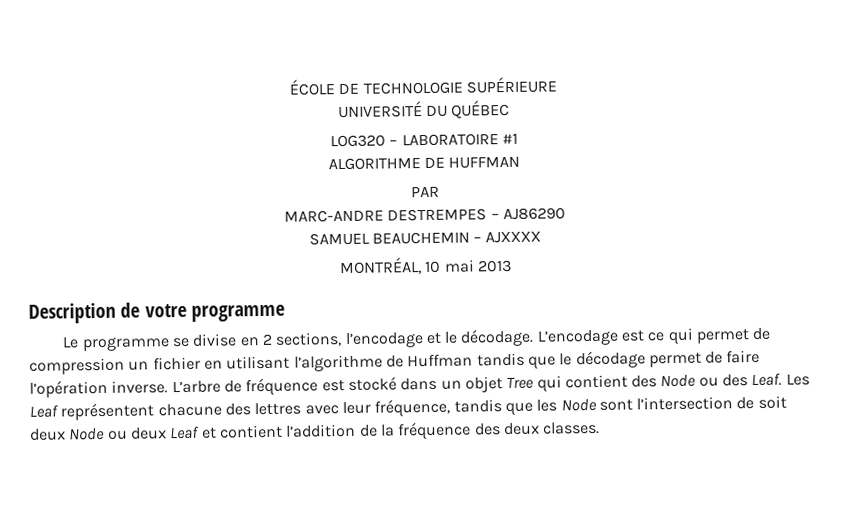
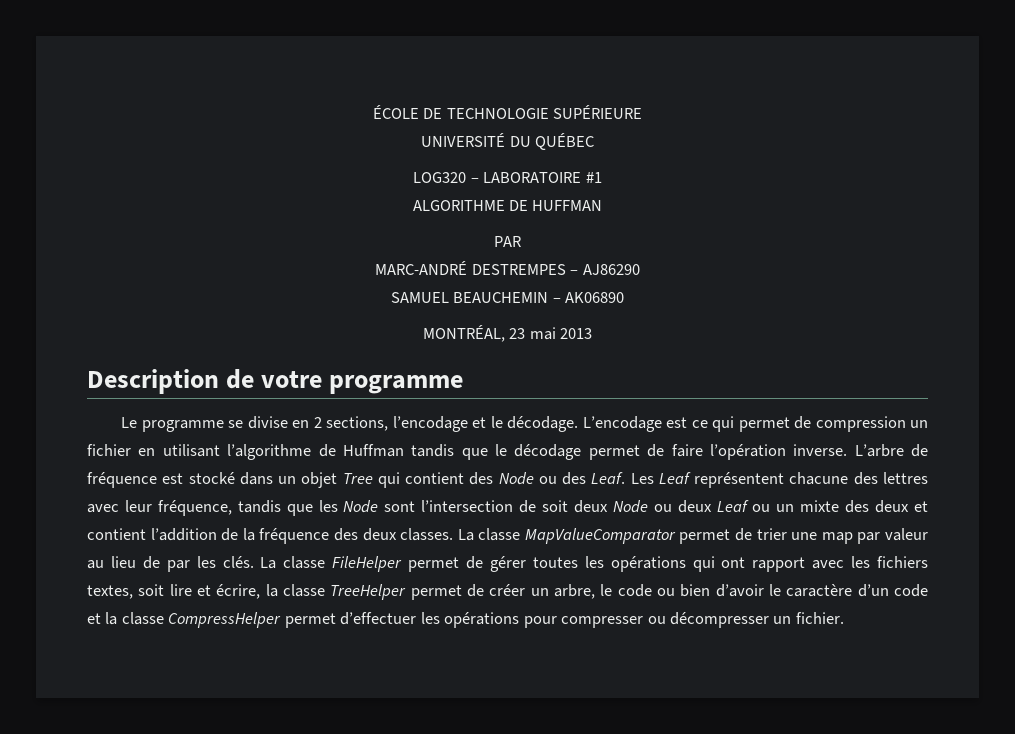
[284,209,385,223] MARC-ANDRE -> [375,261,468,275] MARC-ANDRÉ
[485,230,542,244] AJXXXX -> [565,292,625,303] AK06890
[424,260,442,274] 10 -> [509,328,526,339] 23
(200, 432) none -> [752,500,910,513] ou un mixte des deux
(601, 428) none -> [457,528,929,544] [87,556,928,572] [87,584,929,600] [87,612,844,628] La classe MapValueComparator permet de trier une map par valeur au lieu de par les clés. La classe FileHelper permet de gérer toutes les opérations qui ont rapport avec les fichiers textes, soit lire et écrire, la classe TreeHelper permet de créer un arbre, le code ou bien d’avoir le caractère d’un code et la classe CompressHelper permet d’effectuer les opérations pour compresser ou décompresser un fichier.

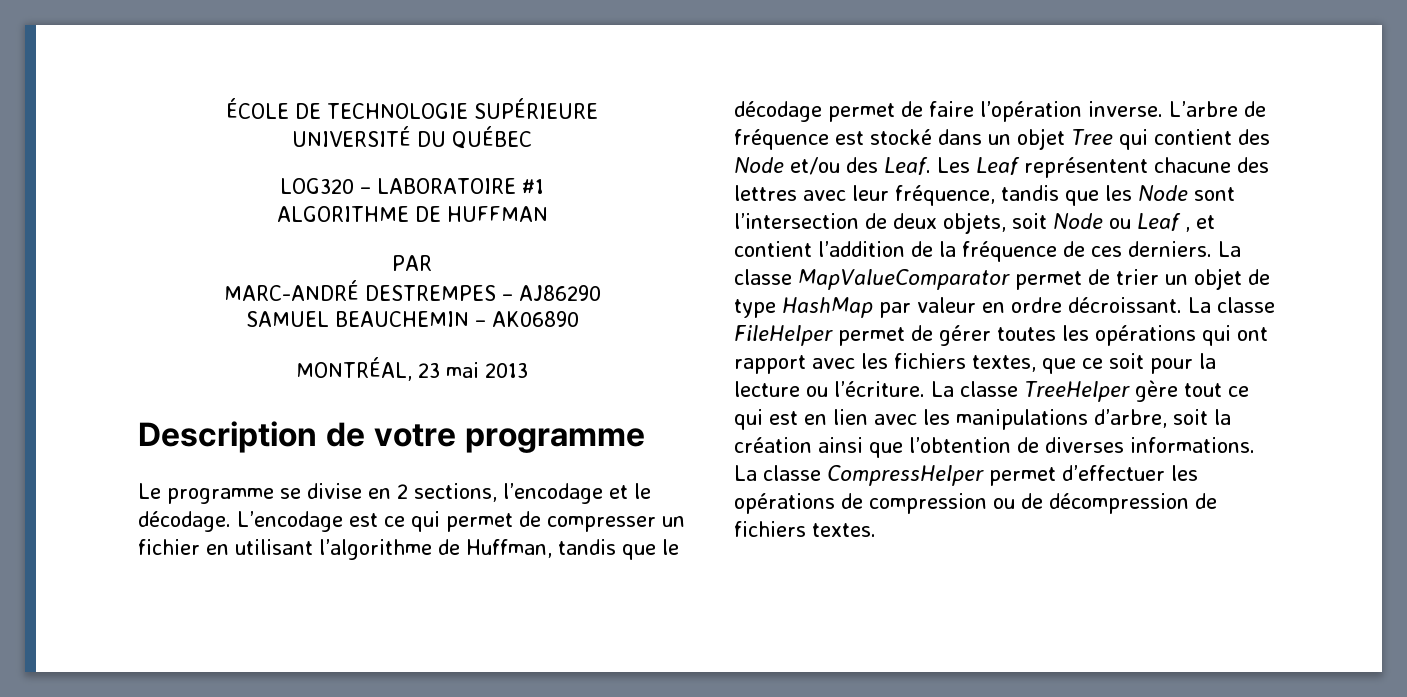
[815,416,906,432] compression -> [546,516,656,532] compresser
[342,444,404,457] Huffman -> [466,539,552,558] Huffman,
[538,476,557,484] ou -> [790,157,840,175] et/ou
[542,500,910,513] soit deux Node ou deux Leaf ou un mixte des deux -> [893,212,1190,234] deux objets, soit Node ou Leaf ,
[333,528,454,541] des deux classes. -> [1063,241,1212,257] de ces derniers.
[791,528,929,544] [87,556,254,572] une map par valeur au lieu de par les clés. -> [1164,268,1270,290] [734,297,1182,318] un objet de type HashMap par valeur en ordre décroissant.
[138,584,929,600] [87,612,118,625] soit lire et écrire, la classe TreeHelper permet de créer un arbre, le code ou bien d’avoir le caractère d’un code et la -> [1042,353,1216,374] [734,380,1249,402] [734,409,1231,430] [734,437,1255,458] [734,465,757,481] que ce soit pour la lecture ou l’écriture. La classe TreeHelper gère tout ce qui est en lien avec les manipulations d’arbre, soit la création ainsi que l’obtention de diverses informations. La
[523,612,844,628] pour compresser ou décompresser un fichier. -> [841,493,1217,514] [734,521,876,537] de compression ou de décompression de fichiers textes.

